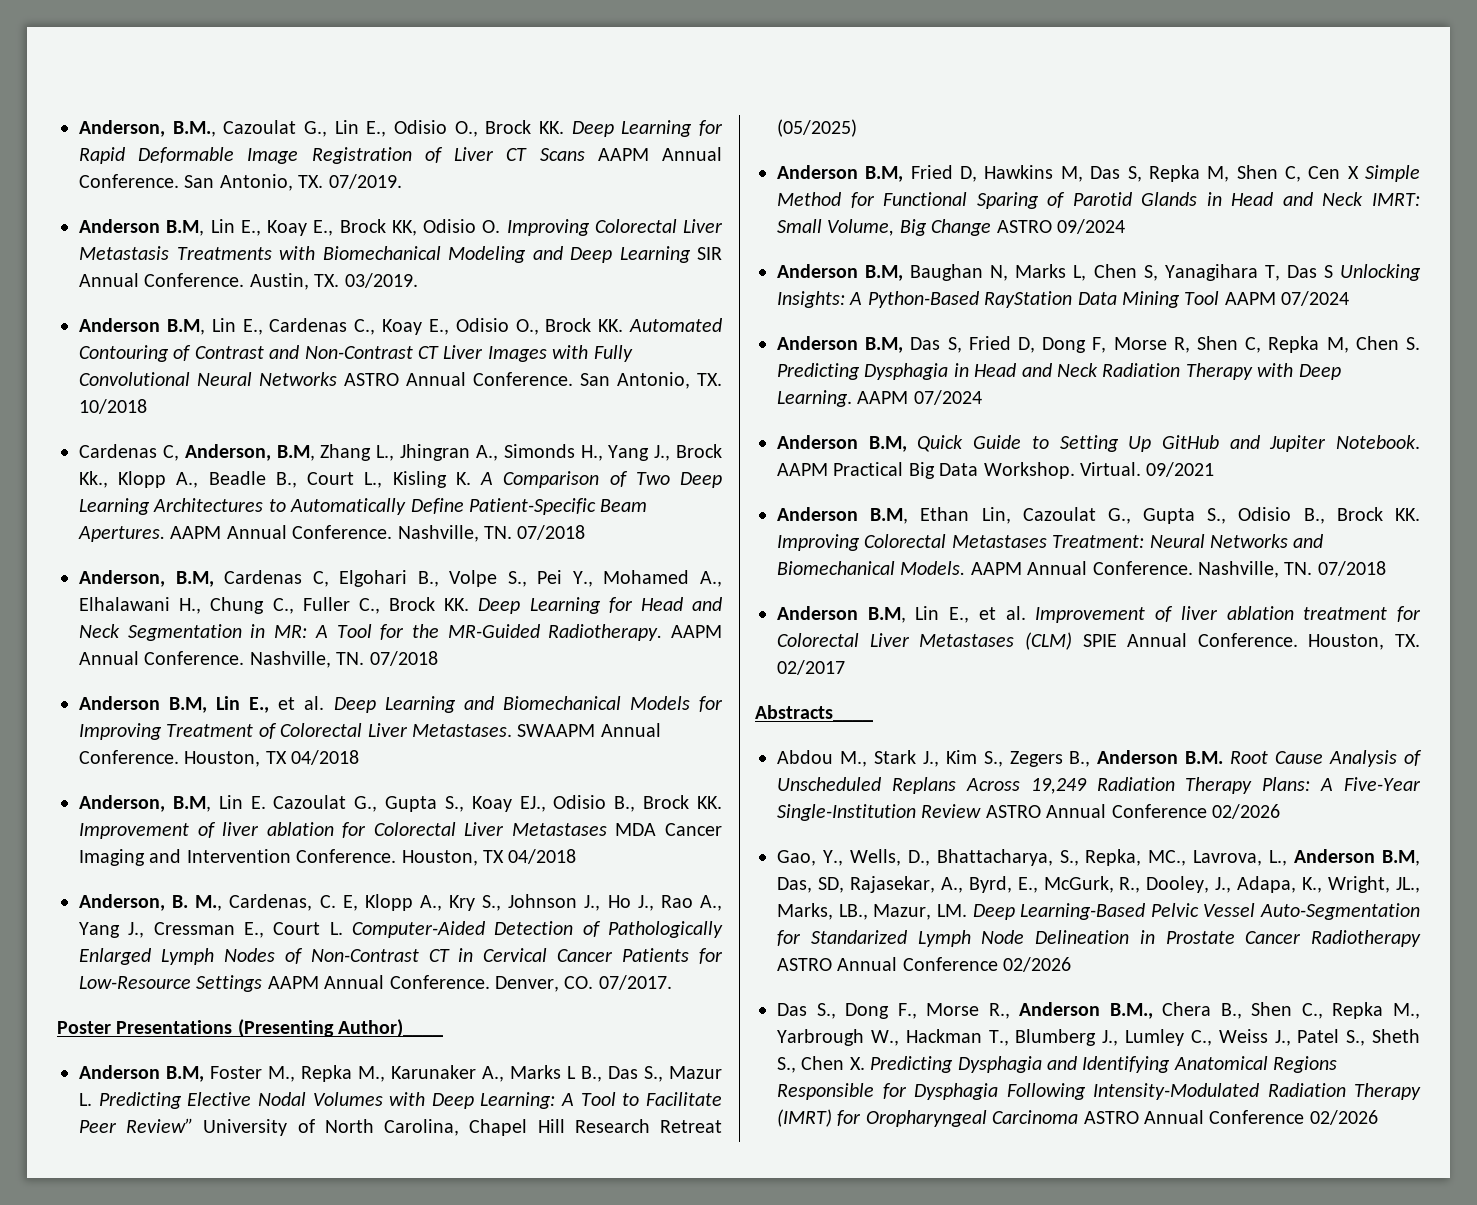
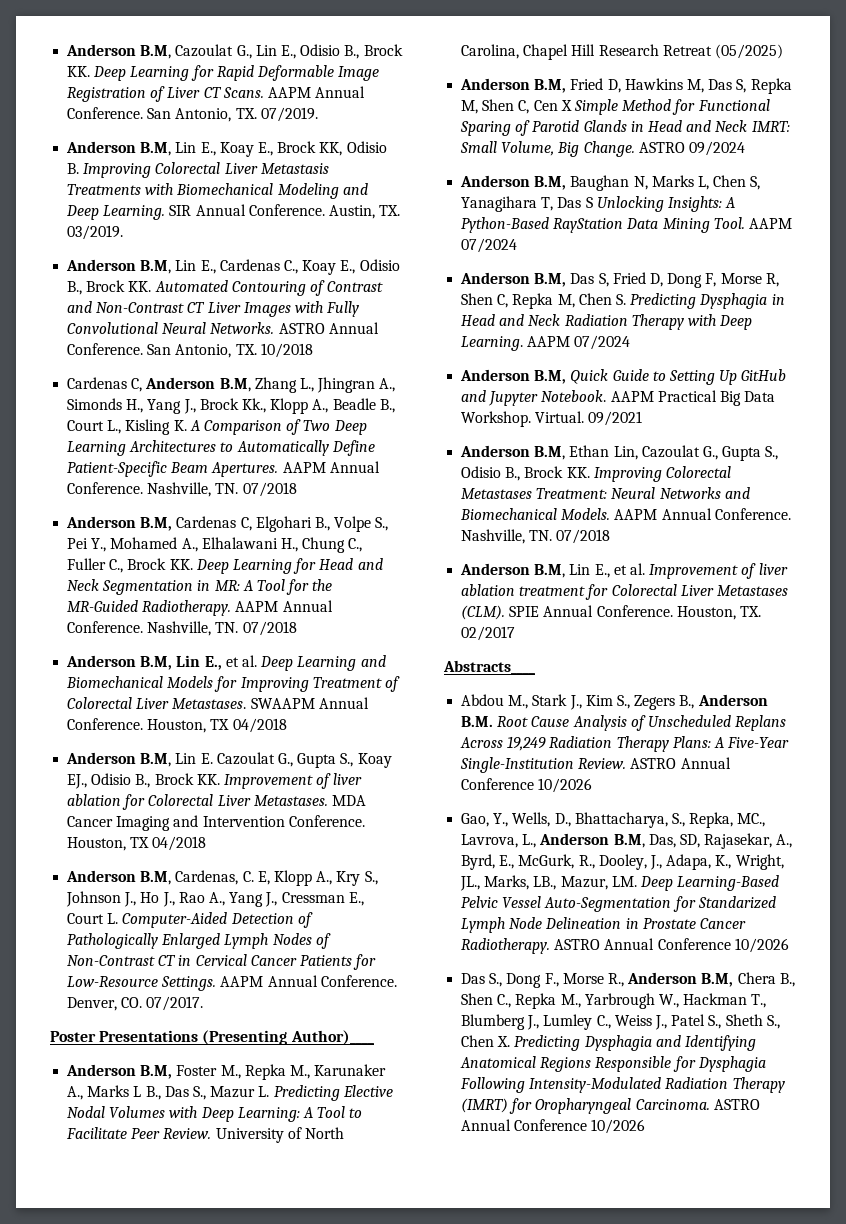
[79,120,216,137] Anderson, B.M., -> [66,44,172,59] Anderson B.M,
[454,121,478,137] O., -> [344,45,360,59] B.,
[539,148,585,161] Scans -> [222,87,264,98] Scans.
[482,220,501,233] O. -> [67,163,80,174] B.
[619,246,691,263] Learning -> [103,205,166,220] Learning.
[515,319,539,335] O., -> [67,281,83,295] B.,
[259,372,337,386] Networks -> [210,322,275,334] Networks.
[184,444,271,461] Anderson, -> [145,377,216,389] Anderson
[79,570,165,587] Anderson, -> [66,516,137,528] Anderson
[79,795,165,812] Anderson, -> [66,752,137,764] Anderson
[511,823,607,836] Metastases -> [253,795,328,806] Metastases.
[79,894,223,911] Anderson, B. M., -> [66,870,172,885] Anderson B.M,
[196,975,263,992] Settings -> [161,976,217,991] Settings.
[126,1118,194,1133] Review” -> [163,1128,212,1139] Review.
[931,219,992,236] Change -> [583,141,635,157] Change.
[1184,291,1220,305] Tool -> [713,217,745,229] Tool.
[1269,435,1327,452] Jupiter -> [488,391,539,406] Jupyter
[1024,632,1072,650] (CLM) -> [461,605,506,620] (CLM).
[921,804,1280,819] Review ASTRO Annual Conference 02/2026 -> [578,757,731,769] [461,778,593,793] Review. ASTRO Annual Conference 10/2026
[1311,930,1421,947] [777,957,1072,972] Radiotherapy ASTRO Annual Conference 02/2026 -> [461,938,789,954] Radiotherapy. ASTRO Annual Conference 10/2026
[1109,1003,1153,1019] B.M., -> [701,973,734,987] B.M,
[992,1110,1378,1125] Carcinoma ASTRO Annual Conference 02/2026 -> [635,1099,760,1110] [461,1119,646,1134] Carcinoma. ASTRO Annual Conference 10/2026

